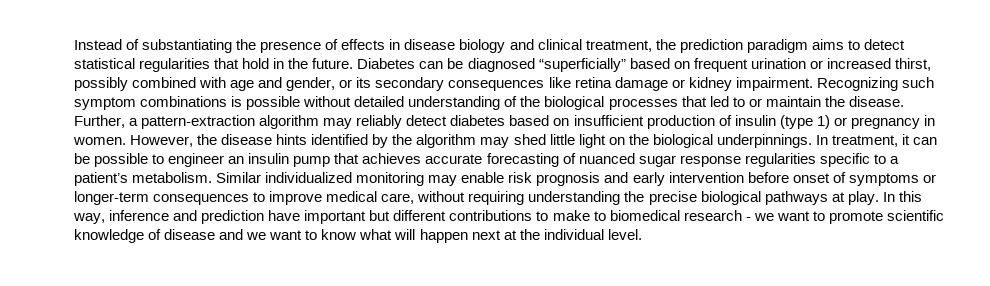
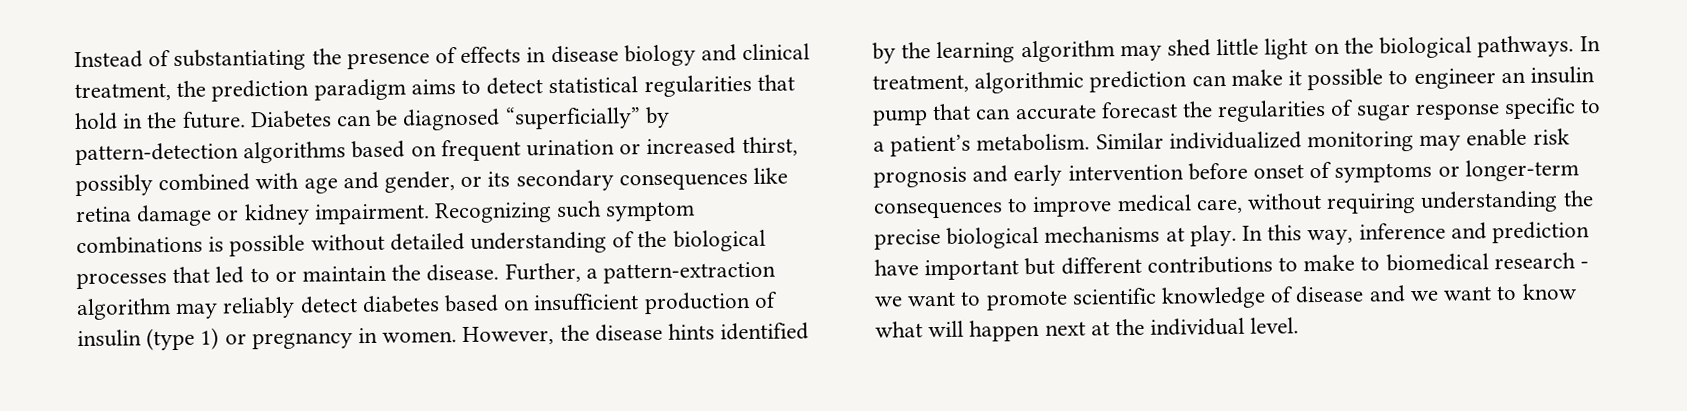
(626, 65) none -> [644,106,670,129] [75,141,347,166] by pattern-detection algorithms
(413, 139) none -> [936,41,1016,64] learning
[716,134,812,148] underpinnings. -> [1477,35,1575,58] pathways.
[901,134,937,145] [74,153,90,164] it can be -> [974,69,1303,94] algorithmic prediction can make it
[362,153,635,167] achieves accurate forecasting of nuanced -> [975,99,1355,123] can accurate forecast the regularities of
[744,153,816,167] regularities -> (1500, 112) none
[764,191,828,205] pathways -> [1044,225,1161,243] mechanisms

